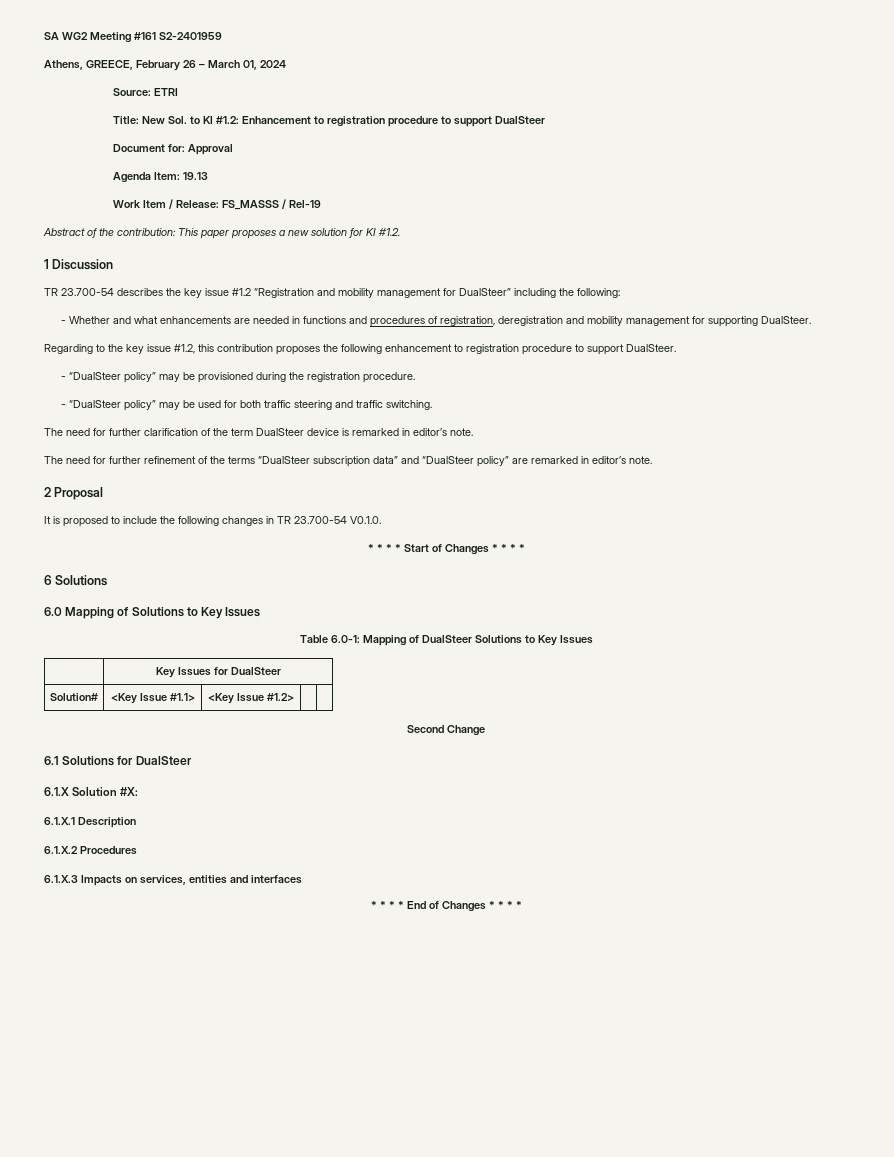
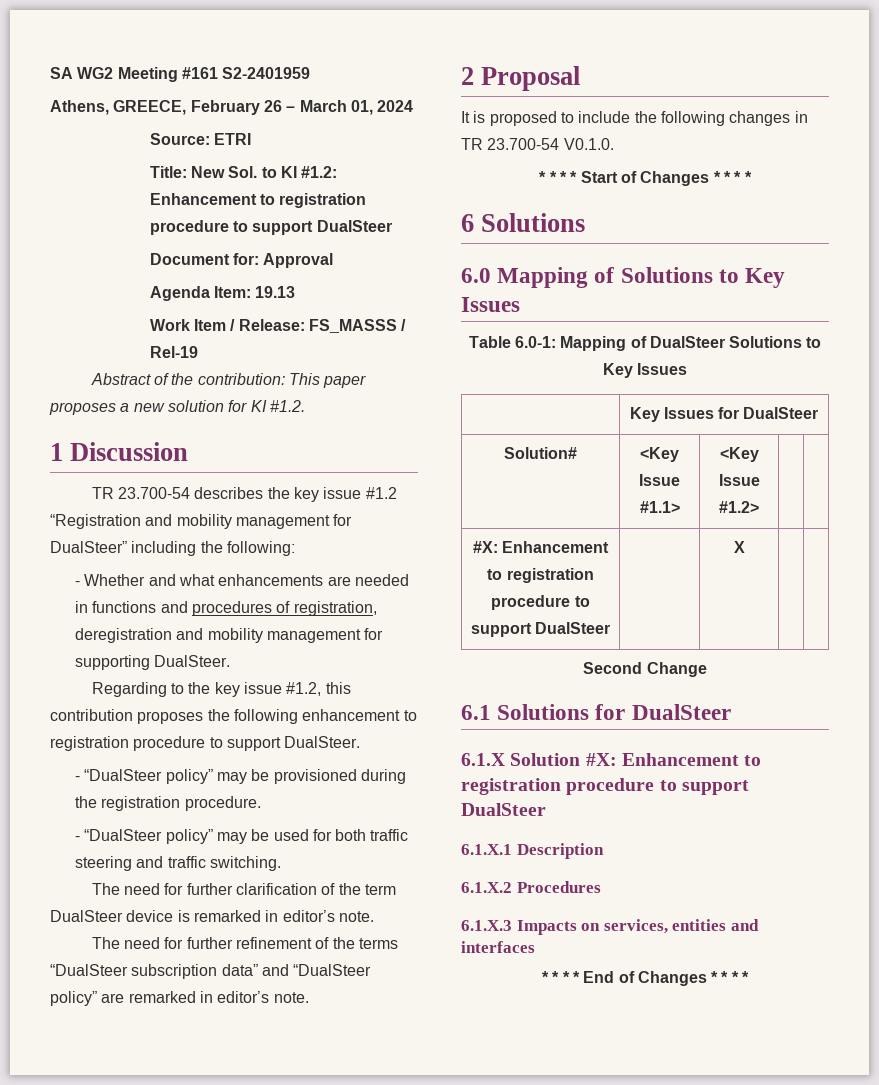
(294, 697) none -> [472,541,610,553] [487,568,594,583] [491,595,590,610] [470,622,611,637] [733,541,745,553] // #X: Enhancement to registration procedure to support DualSteer | | X | |
(139, 791) none -> [621,753,762,766] [461,778,749,795] [461,803,546,816] Enhancement to registration procedure to support DualSteer

